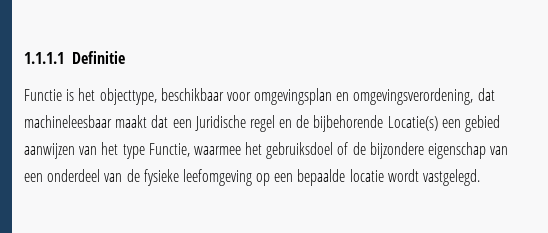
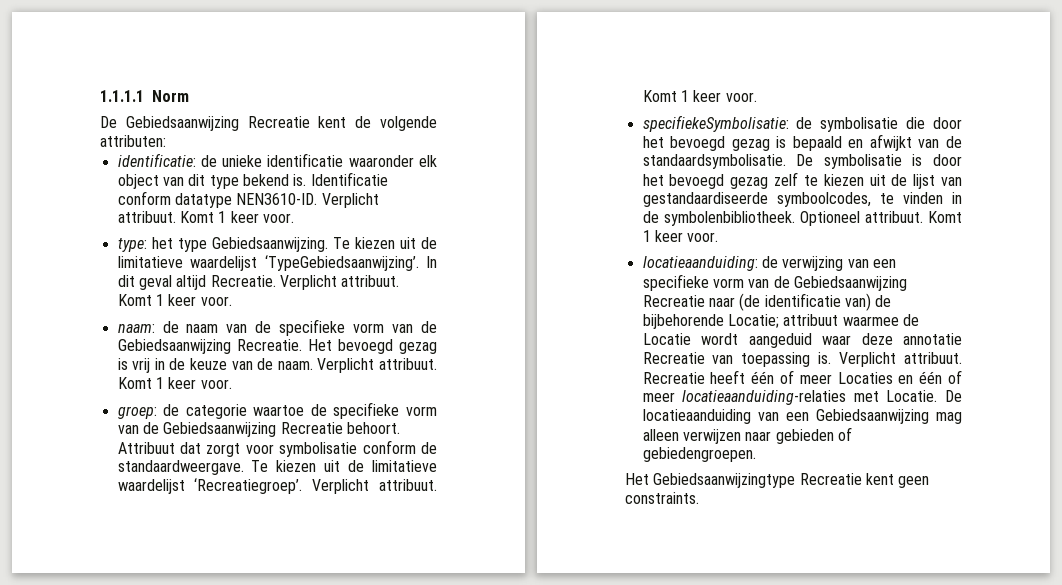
[71,51,125,64] [24,88,495,105] [24,115,501,132] [24,142,509,159] [24,169,481,186] Definitie // Functie is het objecttype, beschikbaar voor omgevingsplan en omgevingsverordening, dat machineleesbaar maakt dat een Juridische regel en de bijbehorende Locatie(s) een gebied aanwijzen van het type Functie, waarmee het gebruiksdoel of de bijzondere eigenschap van een onderdeel van de fysieke leefomgeving op een bepaalde locatie wordt vastgelegd. -> [152,90,189,102] [100,116,438,131] [100,135,166,147] [117,153,438,167] [117,172,388,189] [117,191,379,208] [117,211,294,223] [117,237,437,252] [117,255,437,271] [117,275,400,290] [117,294,232,306] [117,319,438,336] [117,339,437,354] [117,358,437,373] [117,377,232,389] [117,402,437,419] [117,422,400,437] [117,440,437,457] [117,460,437,475] [117,478,437,494] [642,90,757,102] [642,115,962,132] [642,134,962,151] [642,154,962,169] [642,172,962,189] [642,192,962,207] [642,211,962,226] [642,230,719,242] [642,256,896,271] [642,274,907,291] [642,293,892,311] [642,314,919,329] [642,333,962,348] [642,352,962,367] [642,370,962,384] [642,390,962,405] [642,409,962,424] [642,427,852,444] [642,447,756,462] [625,473,930,488] [625,492,699,504] Norm // De Gebiedsaanwijzing Recreatie kent de volgende attributen: // identificatie: de unieke identificatie waaronder elk object van dit type bekend is. Identificatie conform datatype NEN3610-ID. Verplicht attribuut. Komt 1 keer voor. // type: het type Gebiedsaanwijzing. Te kiezen uit de limitatieve waardelijst ‘TypeGebiedsaanwijzing’. In dit geval altijd Recreatie. Verplicht attribuut. Komt 1 keer voor. // naam: de naam van de specifieke vorm van de Gebiedsaanwijzing Recreatie. Het bevoegd gezag is vrij in de keuze van de naam. Verplicht attribuut. Komt 1 keer voor. // groep: de categorie waartoe de specifieke vorm van de Gebiedsaanwijzing Recreatie behoort. Attribuut dat zorgt voor symbolisatie conform de standaardweergave. Te kiezen uit de limitatieve waardelijst ‘Recreatiegroep’. Verplicht attribuut. Komt 1 keer voor. // specifiekeSymbolisatie: de symbolisatie die door het bevoegd gezag is bepaald en afwijkt van de standaardsymbolisatie. De symbolisatie is door het bevoegd gezag zelf te kiezen uit de lijst van gestandaardiseerde symboolcodes, te vinden in de symbolenbibliotheek. Optioneel attribuut. Komt 1 keer voor. // locatieaanduiding: de verwijzing van een specifieke vorm van de Gebiedsaanwijzing Recreatie naar (de identificatie van) de bijbehorende Locatie; attribuut waarmee de Locatie wordt aangeduid waar deze annotatie Recreatie van toepassing is. Verplicht attribuut. Recreatie heeft één of meer Locaties en één of meer locatieaanduiding-relaties met Locatie. De locatieaanduiding van een Gebiedsaanwijzing mag alleen verwijzen naar gebieden of gebiedengroepen. // Het Gebiedsaanwijzingtype Recreatie kent geen constraints.

